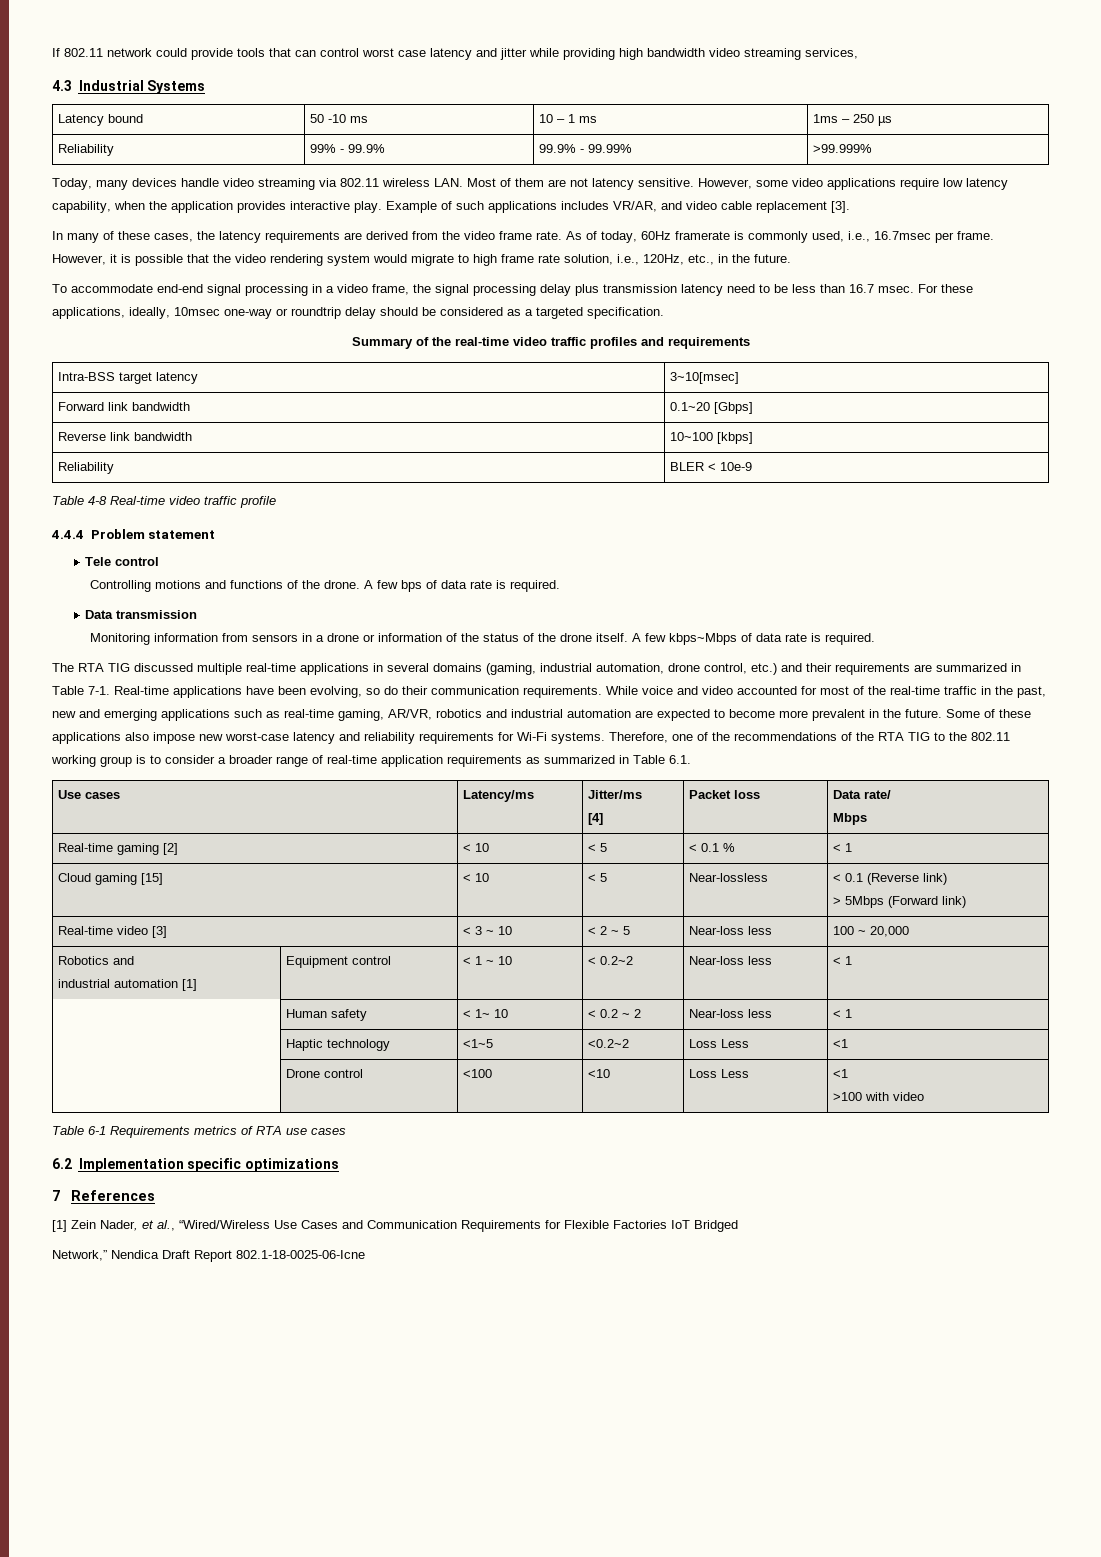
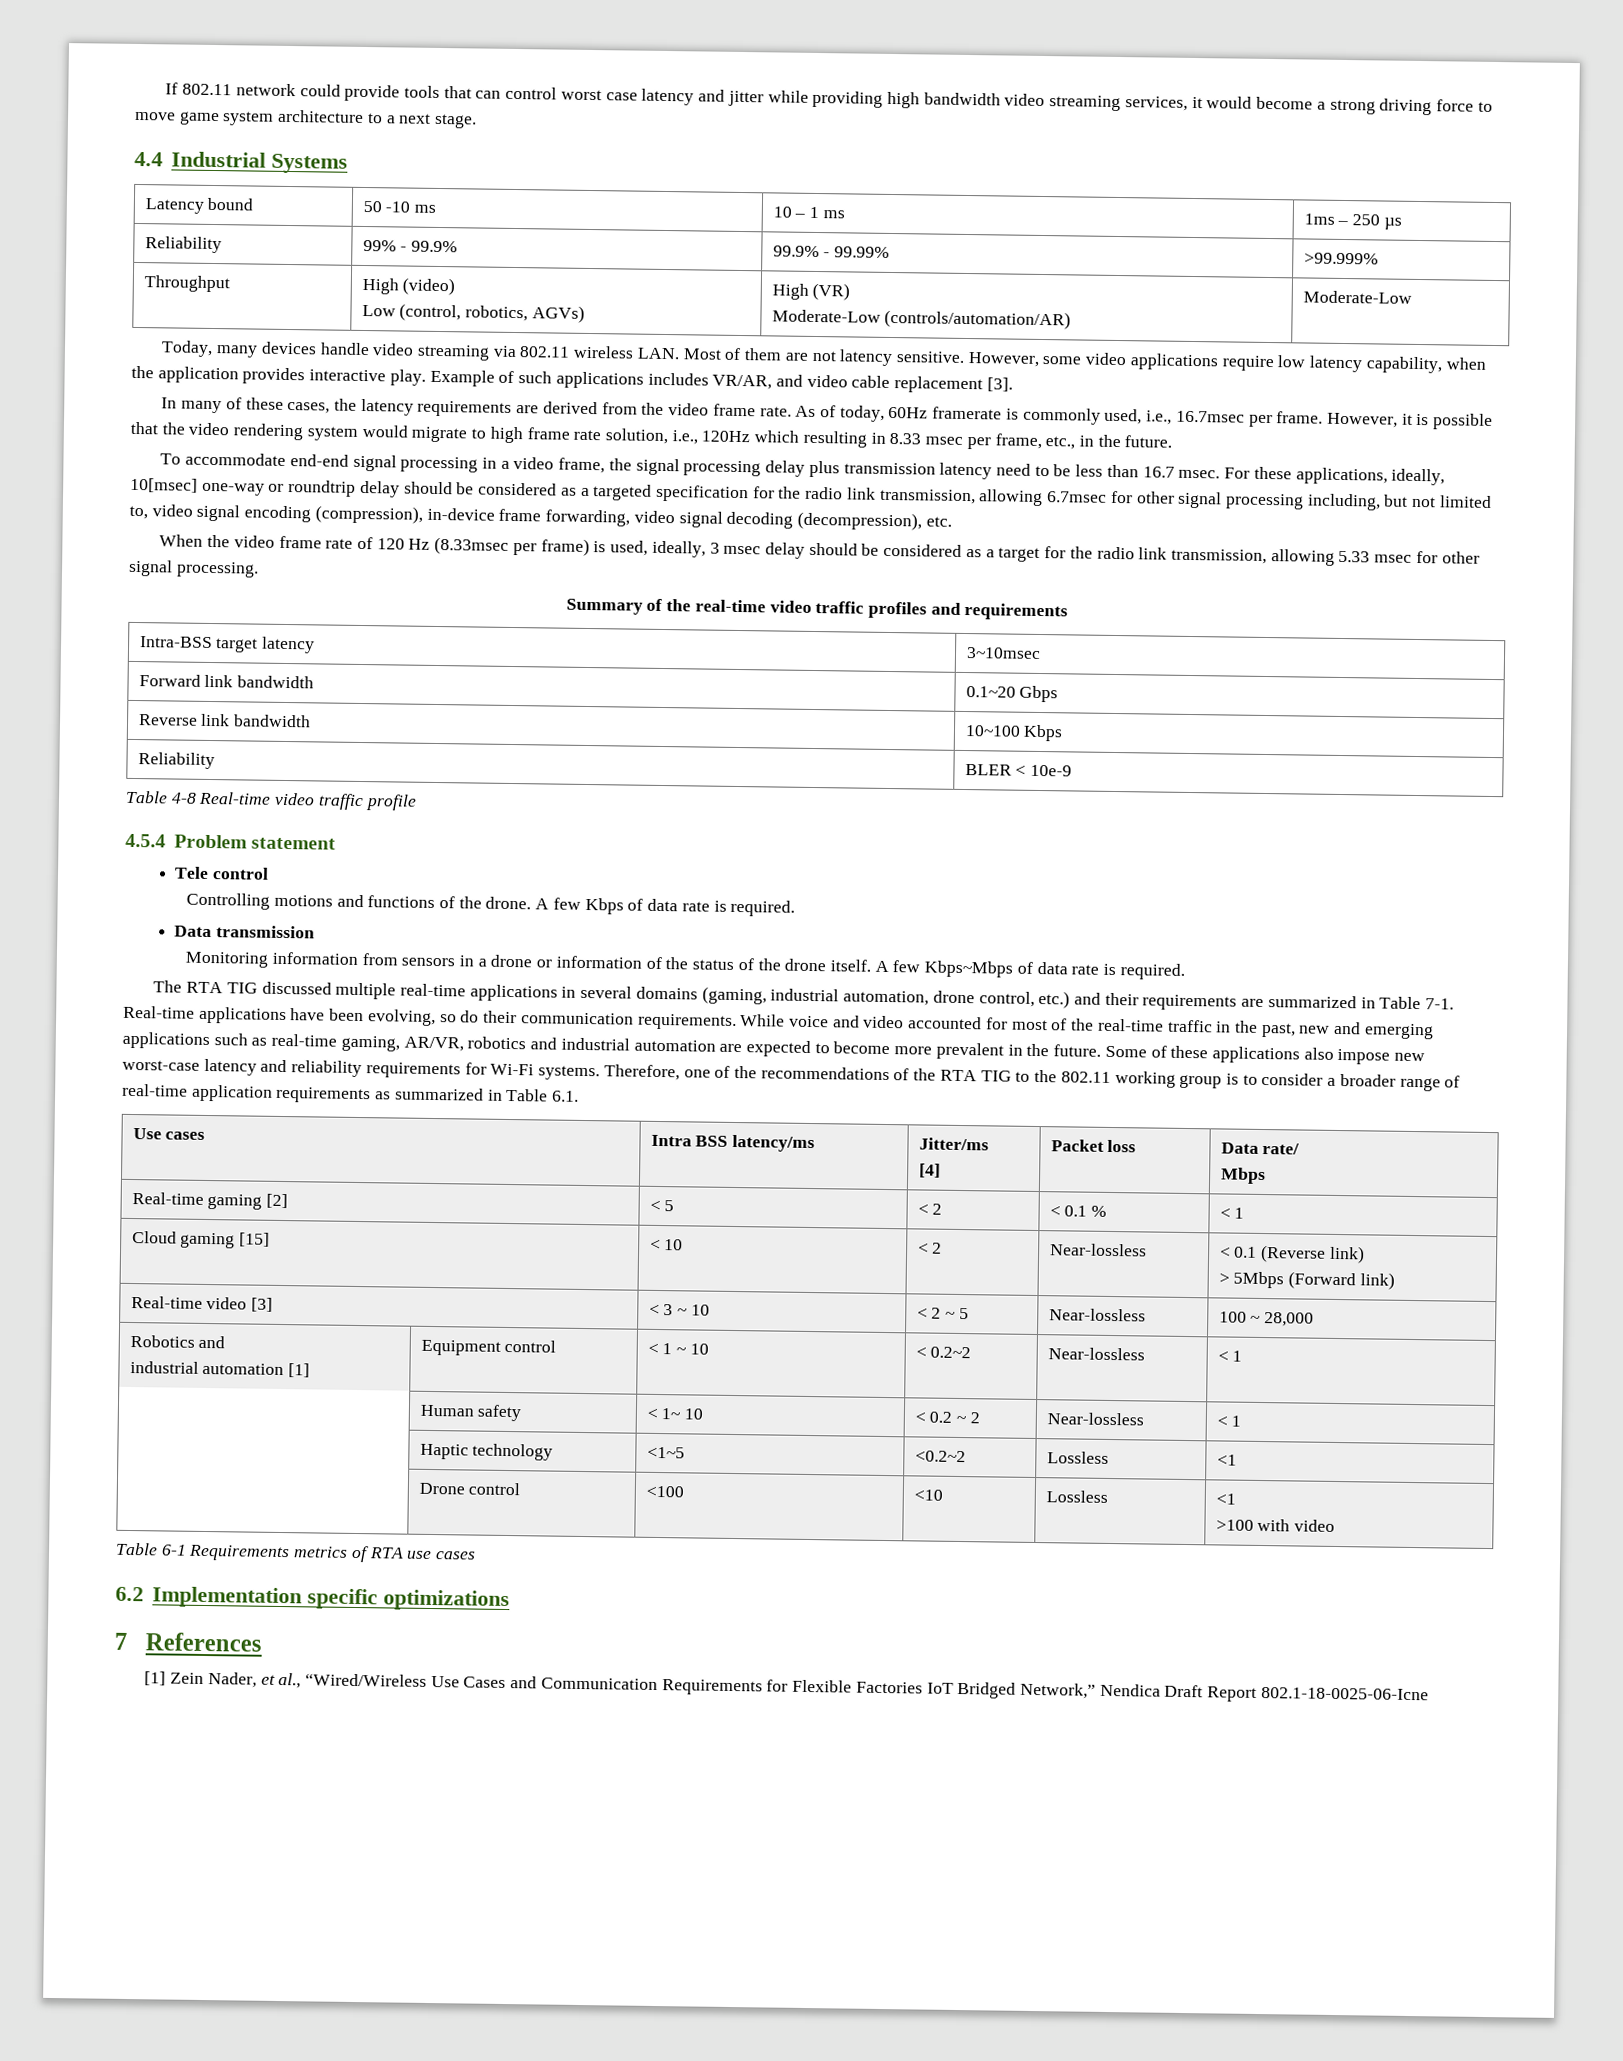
[52,80,72,91] // 4.3 -> [1191,96,1493,116] [135,109,478,129] [134,151,163,167] it would become a strong driving force to move game system architecture to a next stage. // 4.4
(872, 148) none -> [143,275,230,293] [361,277,456,296] [361,303,585,323] [771,282,851,301] [771,309,1072,330] [1302,290,1412,304] // Throughput | High (video) // Low (control, robotics, AGVs) | High (VR) // Moderate-Low (controls/automation/AR) | Moderate-Low
[643,254,684,265] 120Hz, -> [701,430,1042,450] 120Hz which resulting in 8.33 msec per frame,
[174,307,220,316] 10msec -> [130,477,198,493] 10[msec]
[587,307,664,319] specification. -> [655,484,1492,511] [129,504,952,531] [159,534,1480,566] [128,559,259,578] specification for the radio link transmission, allowing 6.7msec for other signal processing including, but not limited to, video signal encoding (compression), in-device frame forwarding, video signal decoding (decompression), etc. // When the video frame rate of 120 Hz (8.33msec per frame) is used, ideally, 3 msec delay should be considered as a target for the radio link transmission, allowing 5.33 msec for other signal processing.
[669,372,739,384] 3~10[msec] -> [965,647,1041,659] 3~10msec
[713,402,753,414] [Gbps] -> [1019,685,1059,703] Gbps
[716,432,753,444] [kbps] -> [1023,724,1064,742] Kbps
[51,530,84,539] 4.4.4 -> [125,833,166,848] 4.5.4
[401,580,423,592] bps -> [584,897,624,915] Kbps
[669,633,738,645] kbps~Mbps -> [924,960,1014,978] Kbps~Mbps
[462,790,534,802] Latency/ms -> [650,1134,816,1153] Intra BSS latency/ms
[474,843,489,852] [587,843,607,852] 10 | < 5 -> [664,1200,675,1212] [917,1203,943,1215] 5 | < 2
[599,873,607,882] 5 -> [932,1242,943,1254] 2
[688,926,772,935] Near-loss less -> [1048,1308,1146,1322] Near-lossless
[869,926,909,937] 20,000 -> [1264,1312,1315,1327] 28,000
[688,956,772,965] Near-loss less -> [1047,1347,1145,1361] Near-lossless
[688,1009,772,1018] Near-loss less -> [1046,1412,1144,1426] Near-lossless
[688,1039,749,1048] Loss Less -> [1046,1451,1109,1464] Lossless
[688,1069,749,1078] Loss Less -> [1045,1490,1108,1503] Lossless
(738, 1226) // -> (1017, 1690) none

